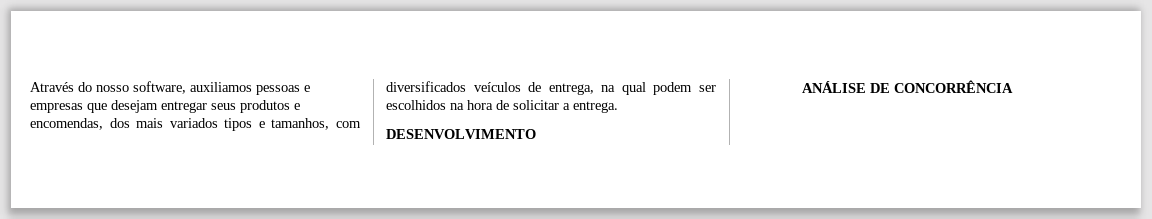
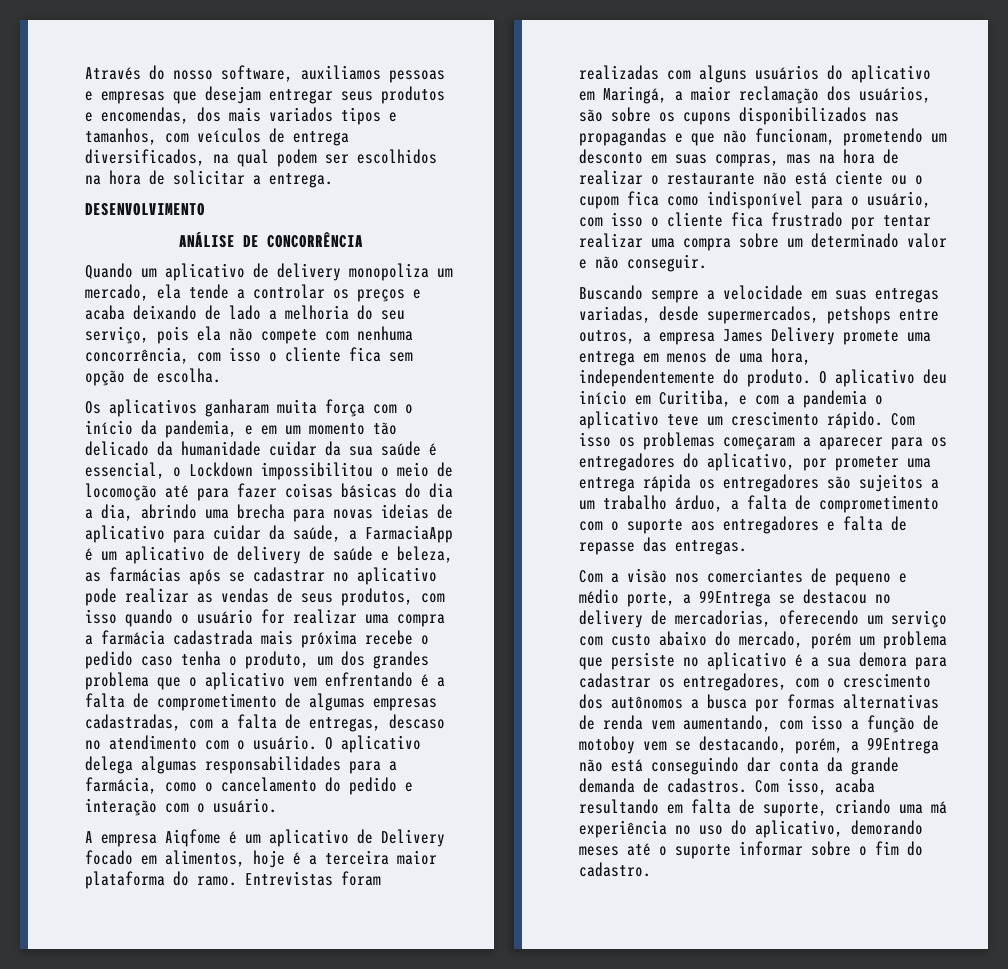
[386,81,466,92] diversificados -> (189, 138) none
[548,83,594,95] entrega, -> [293,131,349,146] [85,149,205,166] entrega diversificados,
(1013, 86) none -> [85,263,453,281] [85,284,421,302] [85,305,405,320] [85,326,413,344] [85,347,413,364] [85,368,221,386] [85,399,413,417] [85,420,397,438] [85,441,437,456] [85,462,453,480] [85,483,453,501] [85,504,453,522] [85,525,453,543] [85,546,453,564] [85,567,437,585] [85,588,445,606] [85,609,445,627] [85,630,429,648] [85,651,429,669] [85,672,445,690] [85,693,437,711] [85,714,445,732] [85,735,421,753] [85,756,397,774] [85,777,413,795] [85,798,277,816] [85,829,445,847] [85,850,437,868] [85,871,381,889] [579,65,931,83] [579,86,931,104] [579,107,899,125] [579,128,947,146] [579,149,899,167] [579,170,923,185] [579,191,931,209] [579,212,931,230] [579,233,947,251] [579,254,707,272] [579,285,939,303] [579,306,939,324] [579,327,931,345] [579,348,811,366] [579,369,947,387] [579,390,883,408] [579,411,915,429] [579,432,947,450] [579,453,931,471] [579,474,939,492] [579,495,939,513] [579,516,907,534] [579,537,747,555] [579,568,907,586] [579,589,891,607] [579,610,947,628] [579,631,947,649] [579,652,947,670] [579,673,931,691] [579,694,939,712] [579,715,939,733] [579,736,939,754] [579,757,899,775] [579,778,875,795] [579,799,947,817] [579,820,923,838] [579,841,923,859] [579,862,651,877] // Quando um aplicativo de delivery monopoliza um mercado, ela tende a controlar os preços e acaba deixando de lado a melhoria do seu serviço, pois ela não compete com nenhuma concorrência, com isso o cliente fica sem opção de escolha. // Os aplicativos ganharam muita força com o início da pandemia, e em um momento tão delicado da humanidade cuidar da sua saúde é essencial, o Lockdown impossibilitou o meio de locomoção até para fazer coisas básicas do dia a dia, abrindo uma brecha para novas ideias de aplicativo para cuidar da saúde, a FarmaciaApp é um aplicativo de delivery de saúde e beleza, as farmácias após se cadastrar no aplicativo pode realizar as vendas de seus produtos, com isso quando o usuário for realizar uma compra a farmácia cadastrada mais próxima recebe o pedido caso tenha o produto, um dos grandes problema que o aplicativo vem enfrentando é a falta de comprometimento de algumas empresas cadastradas, com a falta de entregas, descaso no atendimento com o usuário. O aplicativo delega algumas responsabilidades para a farmácia, como o cancelamento do pedido e interação com o usuário. // A empresa Aiqfome é um aplicativo de Delivery focado em alimentos, hoje é a terceira maior plataforma do ramo. Entrevistas foram realizadas com alguns usuários do aplicativo em Maringá, a maior reclamação dos usuários, são sobre os cupons disponibilizados nas propagandas e que não funcionam, prometendo um desconto em suas compras, mas na hora de realizar o restaurante não está ciente ou o cupom fica como indisponível para o usuário, com isso o cliente fica frustrado por tentar realizar uma compra sobre um determinado valor e não conseguir. // Buscando sempre a velocidade em suas entregas variadas, desde supermercados, petshops entre outros, a empresa James Delivery promete uma entrega em menos de uma hora, independentemente do produto. O aplicativo deu início em Curitiba, e com a pandemia o aplicativo teve um crescimento rápido. Com isso os problemas começaram a aparecer para os entregadores do aplicativo, por prometer uma entrega rápida os entregadores são sujeitos a um trabalho árduo, a falta de comprometimento com o suporte aos entregadores e falta de repasse das entregas. // Com a visão nos comerciantes de pequeno e médio porte, a 99Entrega se destacou no delivery de mercadorias, oferecendo um serviço com custo abaixo do mercado, porém um problema que persiste no aplicativo é a sua demora para cadastrar os entregadores, com o crescimento dos autônomos a busca por formas alternativas de renda vem aumentando, com isso a função de motoboy vem se destacando, porém, a 99Entrega não está conseguindo dar conta da grande demanda de cadastros. Com isso, acaba resultando em falta de suporte, criando uma má experiência no uso do aplicativo, demorando meses até o suporte informar sobre o fim do cadastro.

